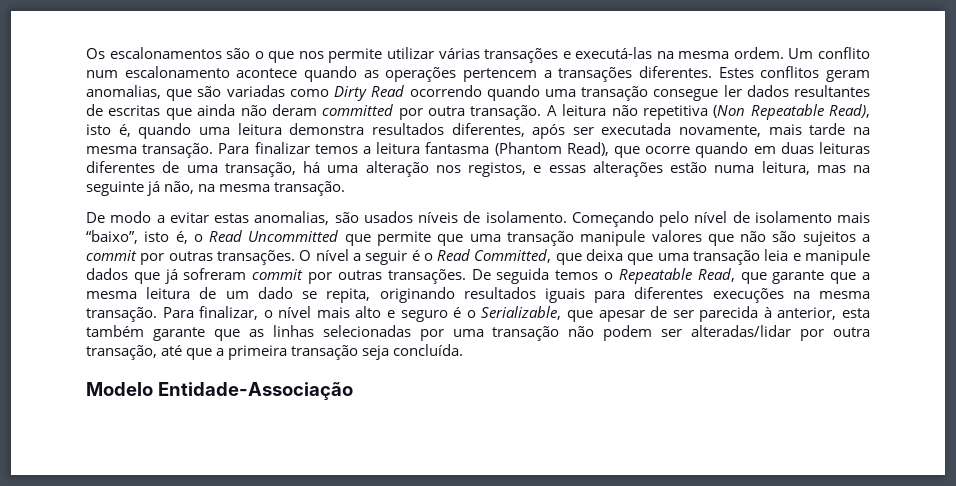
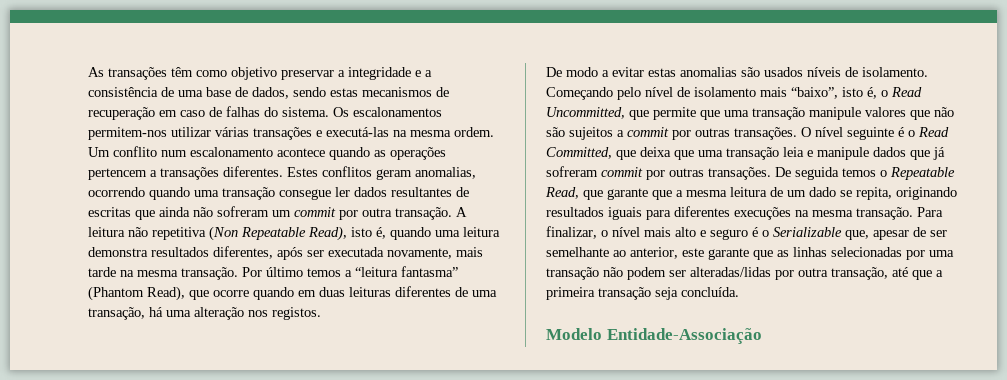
[86,47,383,63] Os escalonamentos são o que nos permite -> [88,67,432,80] [88,87,449,99] [88,106,442,120] [88,127,167,140] As transações têm como objetivo preservar a integridade e a consistência de uma base de dados, sendo estas mecanismos de recuperação em caso de falhas do sistema. Os escalonamentos permitem-nos
[166,85,405,101] que são variadas como Dirty Read -> (476, 173) none
[271,104,394,116] deram committed -> [217,206,336,217] sofreram um commit
[218,142,490,154] Para finalizar temos a leitura fantasma -> [242,266,458,277] Por último temos a “leitura fantasma”
[468,161,870,177] [86,181,346,196] registos, e essas alterações estão numa leitura, mas na seguinte já não, na mesma transação. -> [272,307,321,320] registos.
[254,211,330,225] anomalias, -> [680,67,737,77] anomalias
[248,230,339,242] Uncommitted -> [546,107,625,119] Uncommitted,
[352,250,408,265] a seguir -> [847,127,894,140] seguinte
[481,306,593,322] Serializable, que -> [773,227,869,240] Serializable que,
[699,306,870,322] [86,325,144,337] parecida à anterior, esta também -> [546,247,704,259] semelhante ao anterior, este
[691,325,792,337] alteradas/lidar -> [690,267,771,277] alteradas/lidas

